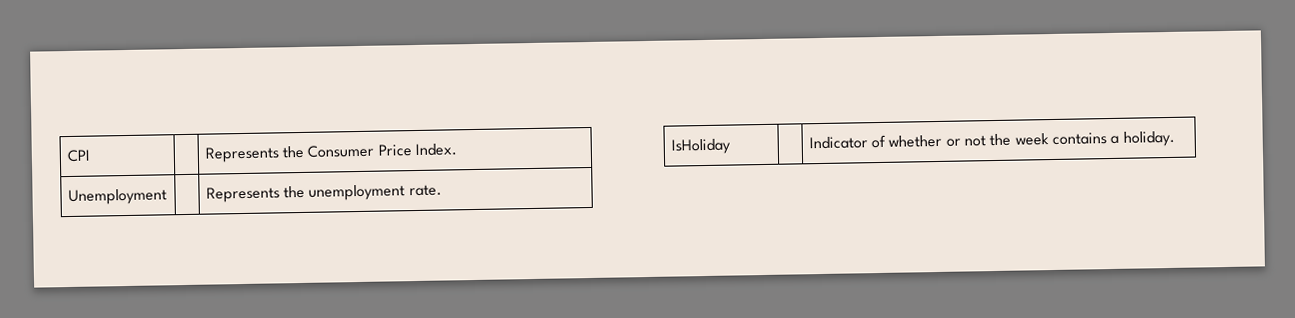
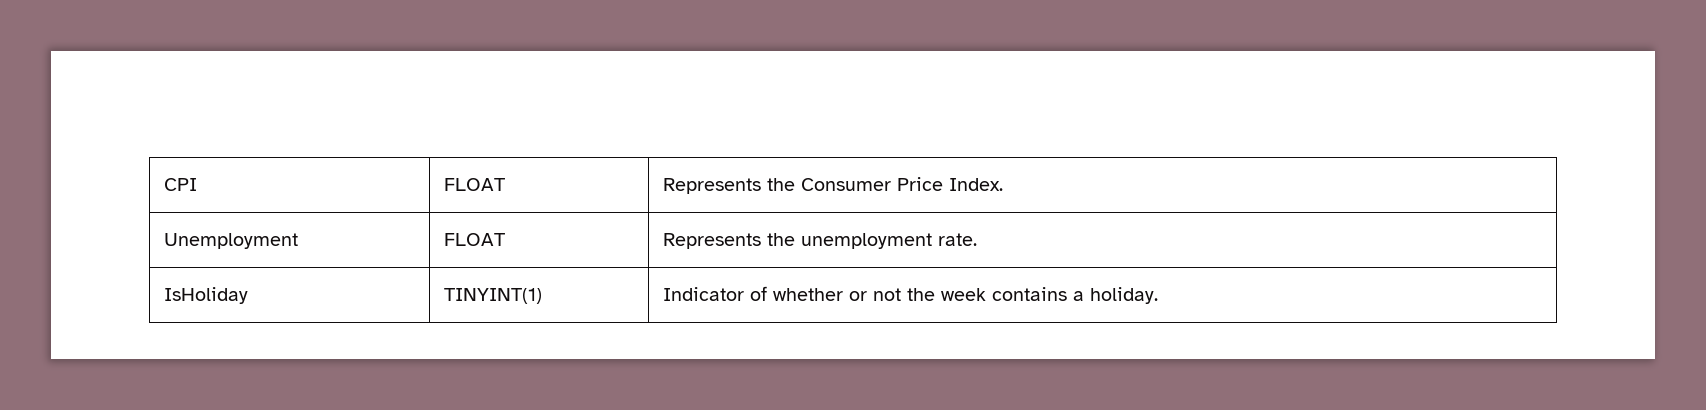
(90, 156) none -> [444,178,506,191] FLOAT
(167, 197) none -> [444,233,506,246] FLOAT
(731, 146) none -> [444,288,543,304] TINYINT(1)

